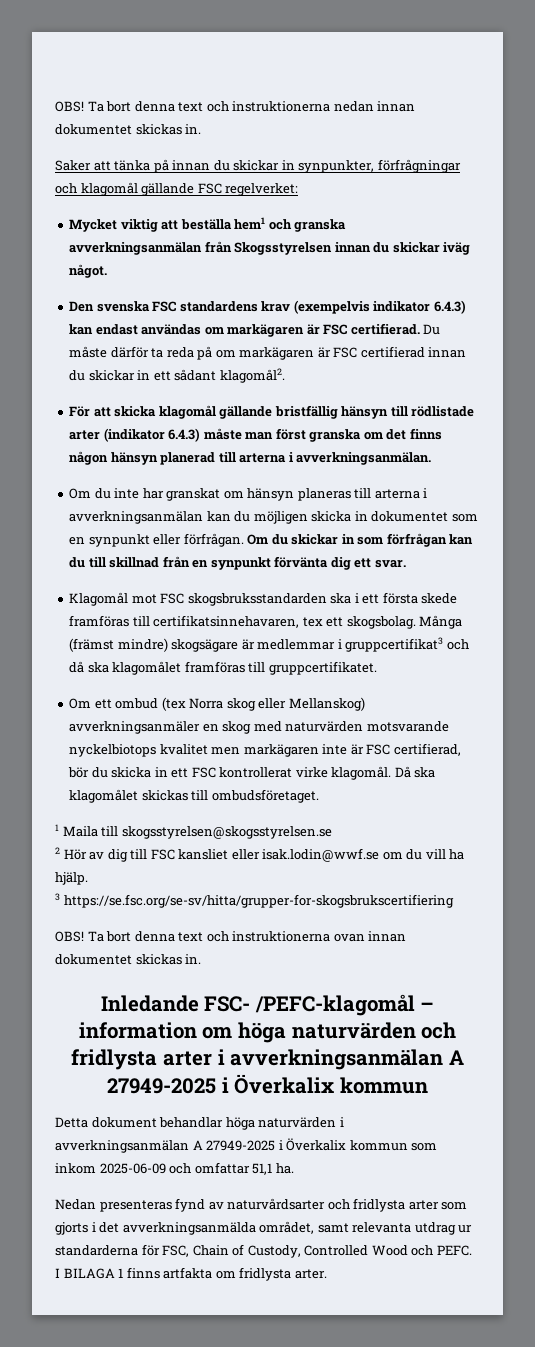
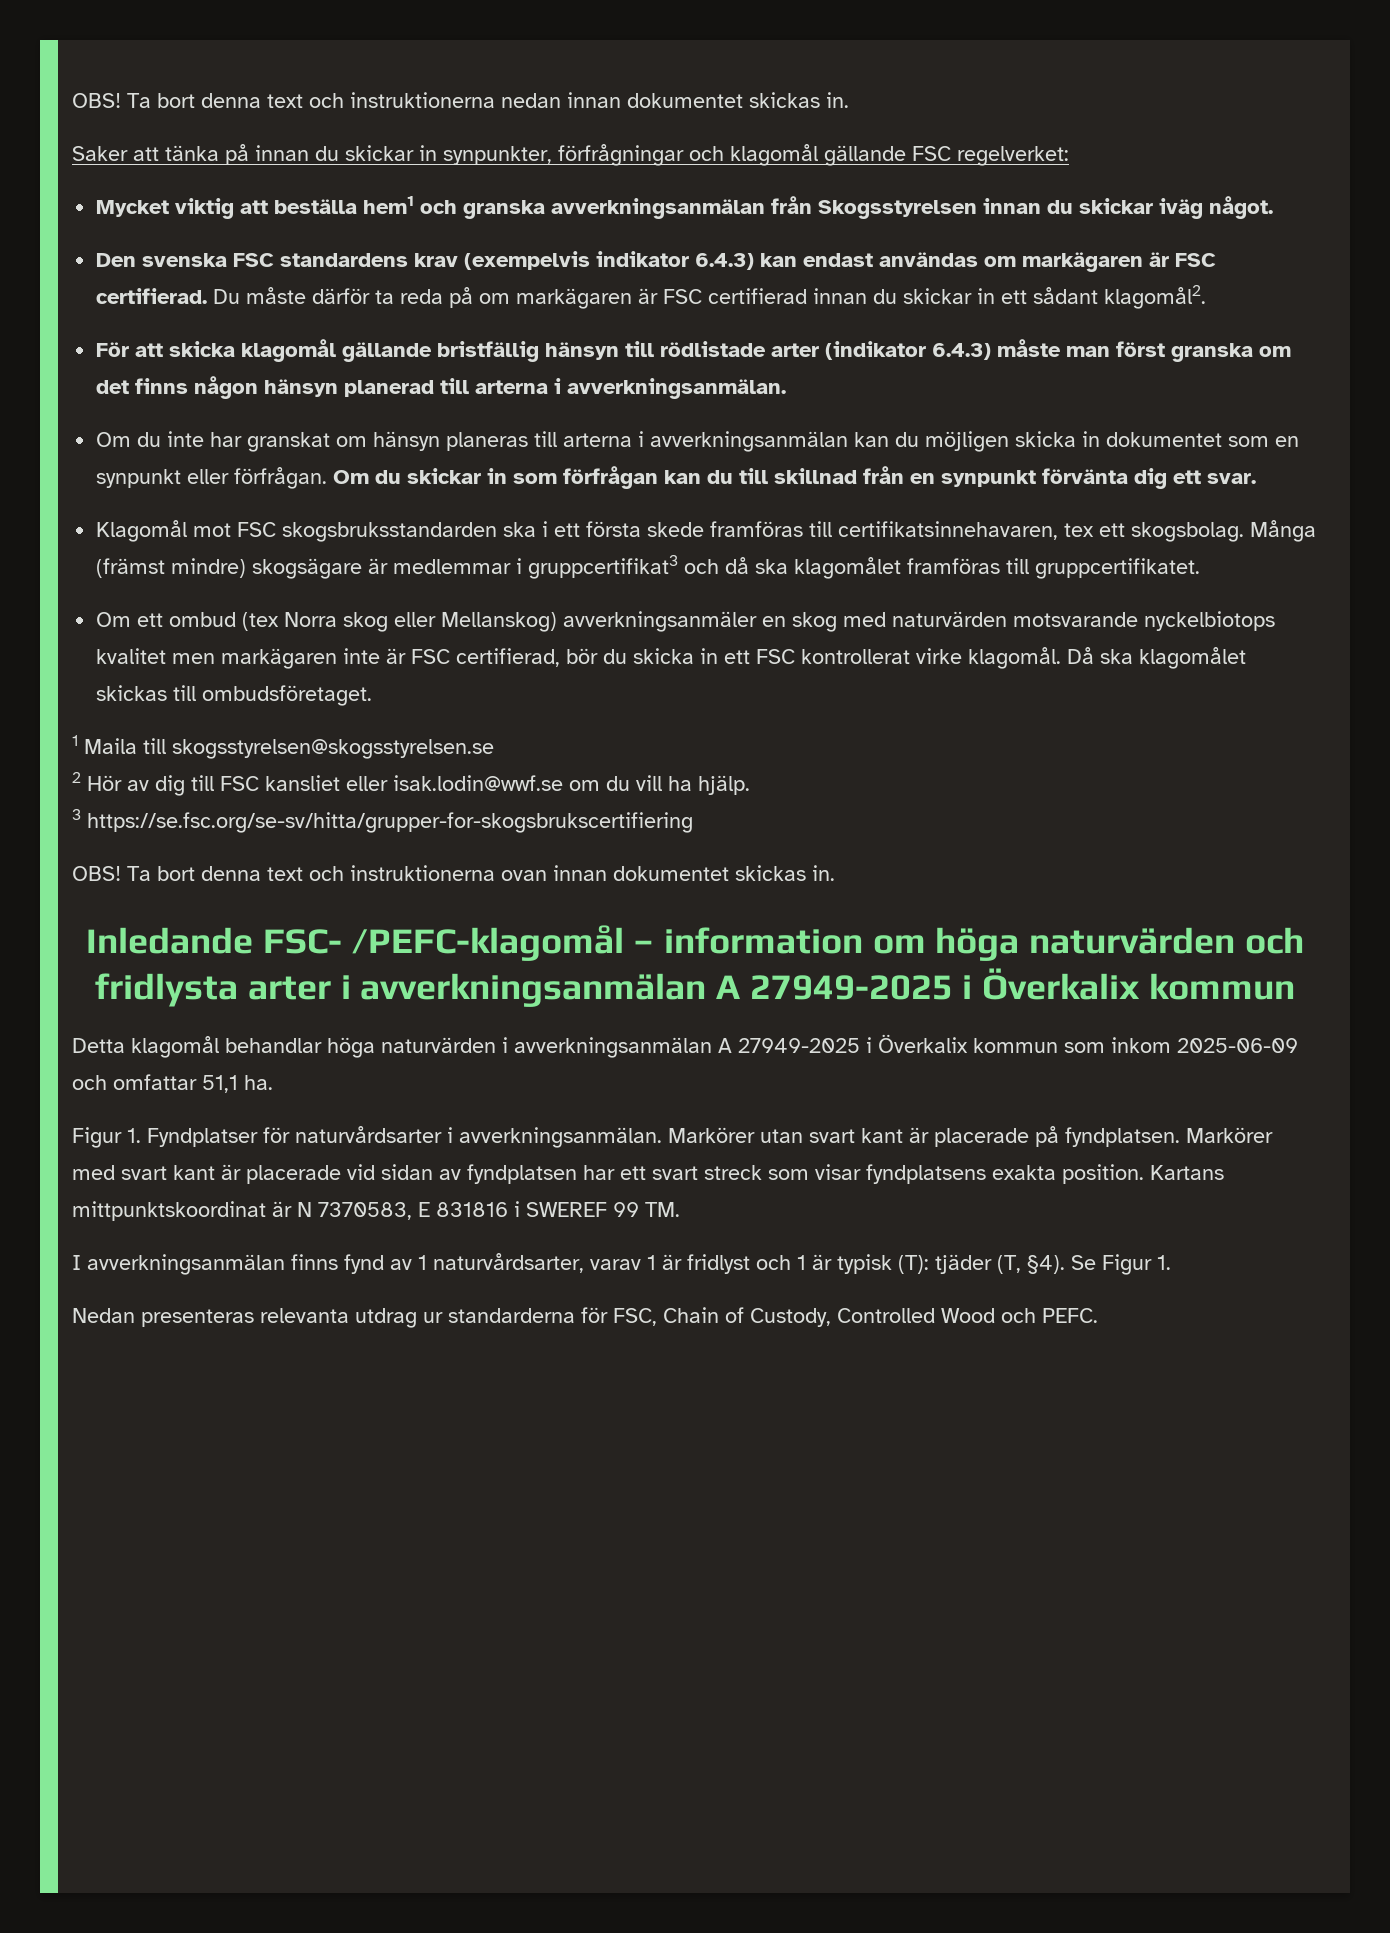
[91,1117,157,1128] dokument -> [131,1036,219,1058] klagomål
[55,1198,468,1212] [55,1221,349,1235] Nedan presenteras fynd av naturvårdsarter och fridlysta arter som gjorts i det avverkningsanmälda området, samt -> [72,1126,1273,1148] [72,1164,1224,1184] [72,1201,680,1221] [72,1253,1171,1275] [72,1308,254,1327] Figur 1. Fyndplatser för naturvårdsarter i avverkningsanmälan. Markörer utan svart kant är placerade på fyndplatsen. Markörer med svart kant är placerade vid sidan av fyndplatsen har ett svart streck som visar fyndplatsens exakta position. Kartans mittpunktskoordinat är N 7370583, E 831816 i SWEREF 99 TM. // I avverkningsanmälan finns fynd av 1 naturvårdsarter, varav 1 är fridlyst och 1 är typisk (T): tjäder (T, §4). Se Figur 1. // Nedan presenteras
[55,1267,327,1281] I BILAGA 1 finns artfakta om fridlysta arter. -> (1098, 1315) none

